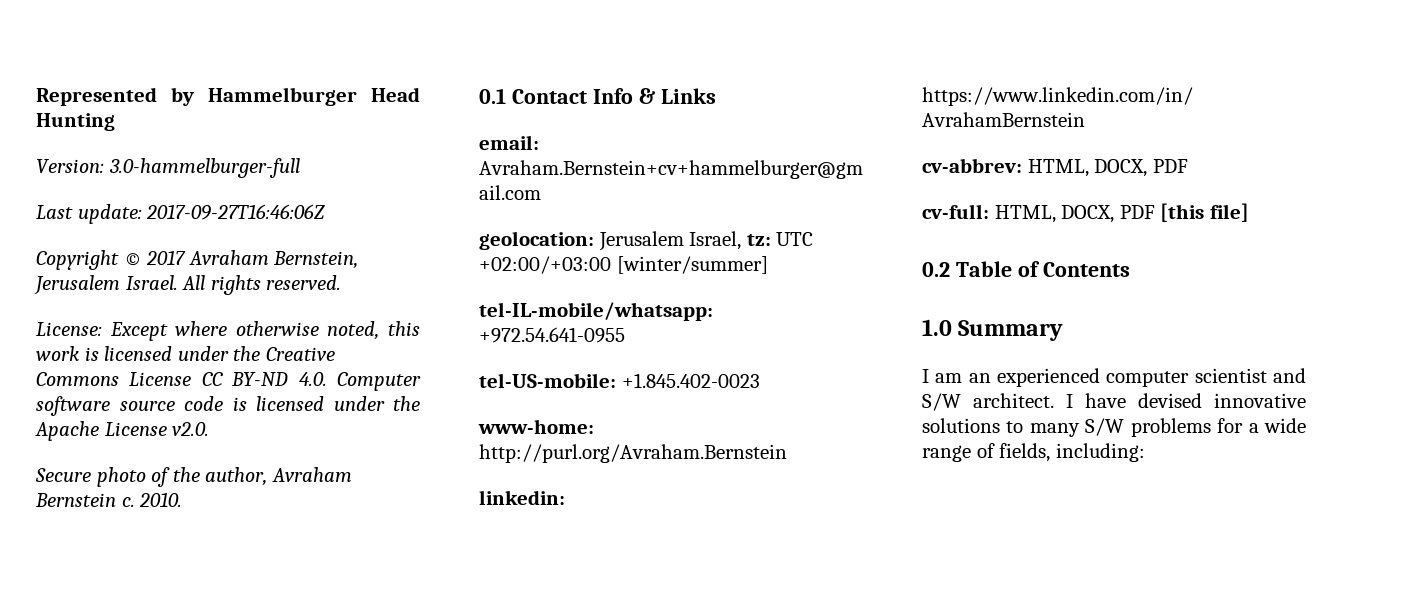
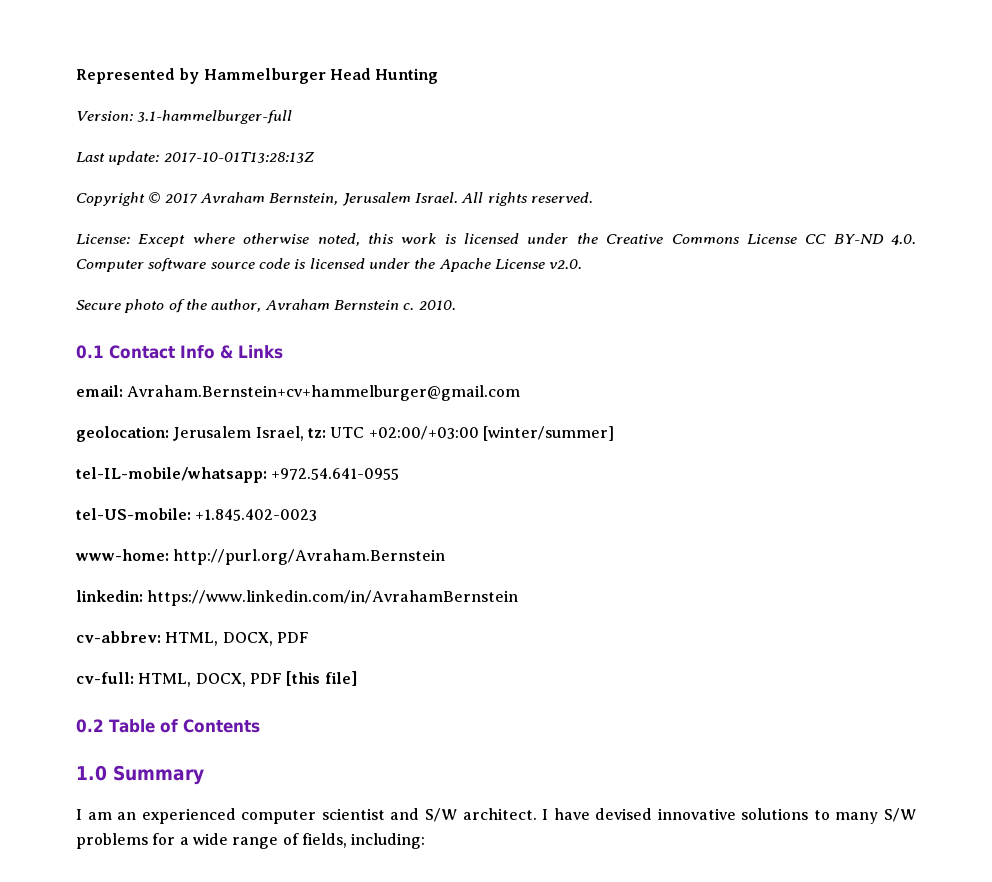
[108,158,300,178] 3.0-hammelburger-full -> [137,110,293,124] 3.1-hammelburger-full
[146,204,326,220] 2017-09-27T16:46:06Z -> [163,152,315,163] 2017-10-01T13:28:13Z

